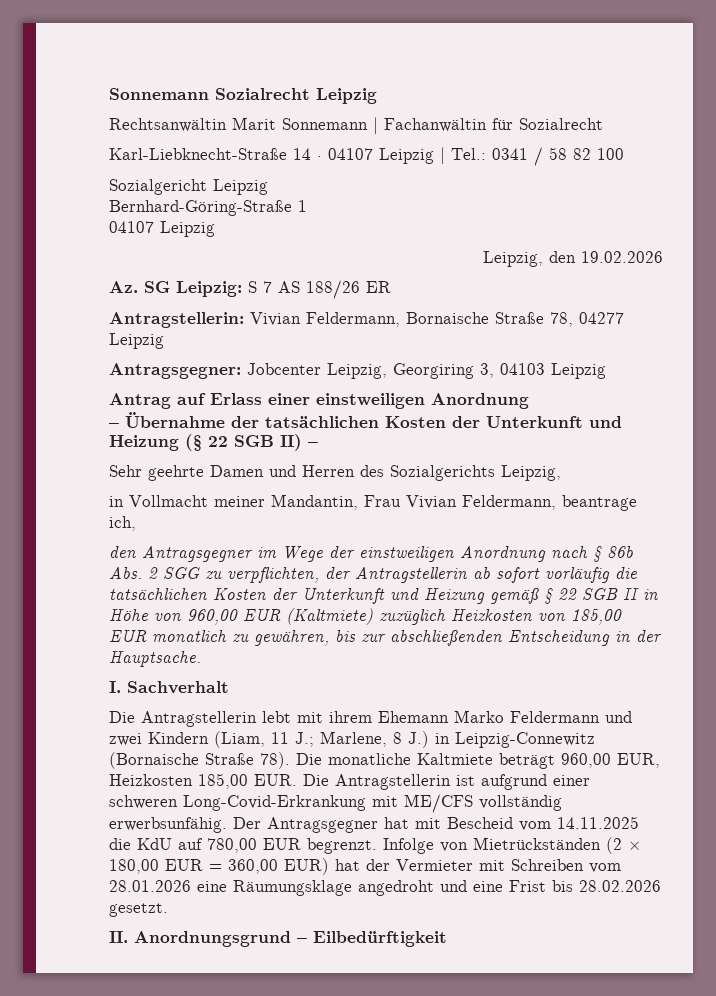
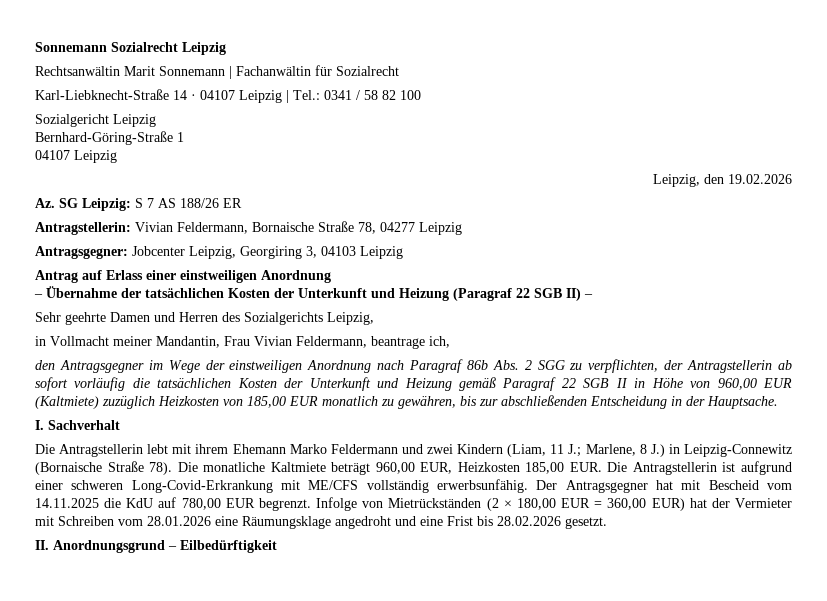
[185,434,202,451] (§ -> [453,288,512,301] (Paragraf
[593,546,602,562] § -> [409,359,464,373] Paragraf
[544,588,553,604] § -> [502,377,557,391] Paragraf

